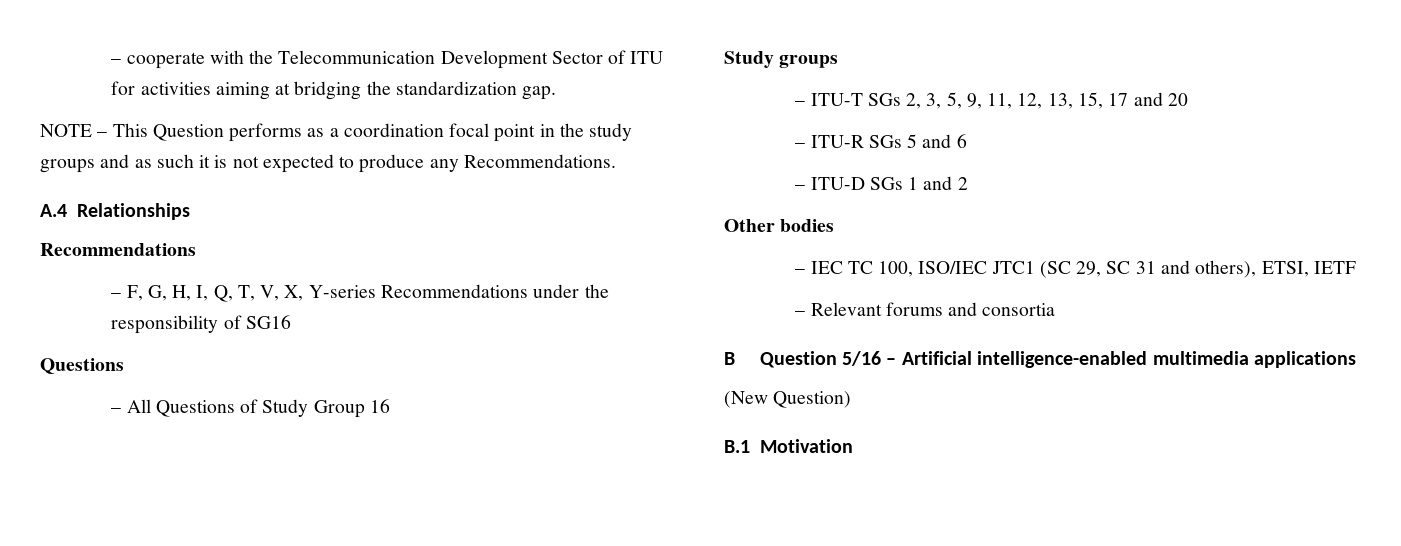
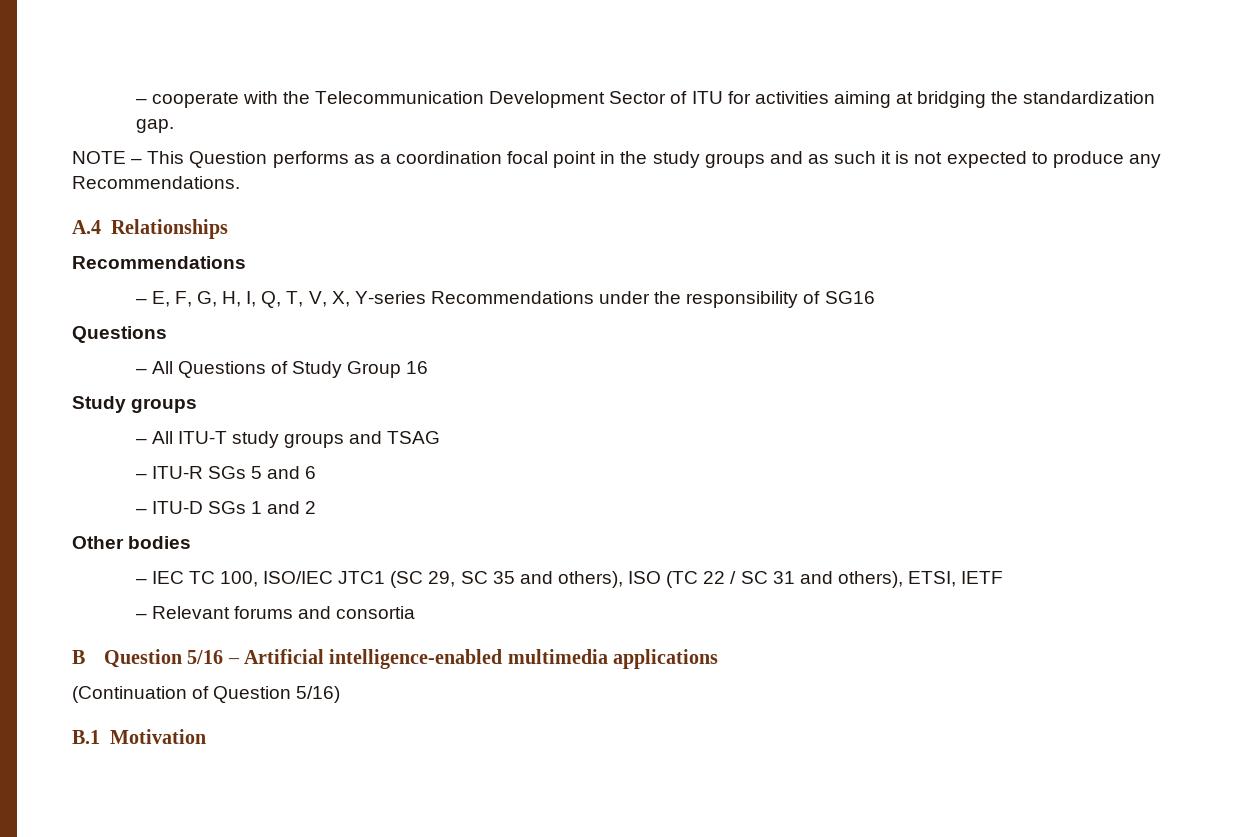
(122, 295) none -> [151,291,170,307] E,
[810,92,1188,109] ITU-T SGs 2, 3, 5, 9, 11, 12, 13, 15, 17 and 20 -> [151,431,441,448] All ITU-T study groups and TSAG
(1131, 267) none -> [492,571,768,588] 35 and others), ISO (TC 22 / SC
[724,391,852,408] (New Question) -> [72,686,341,703] (Continuation of Question 5/16)

